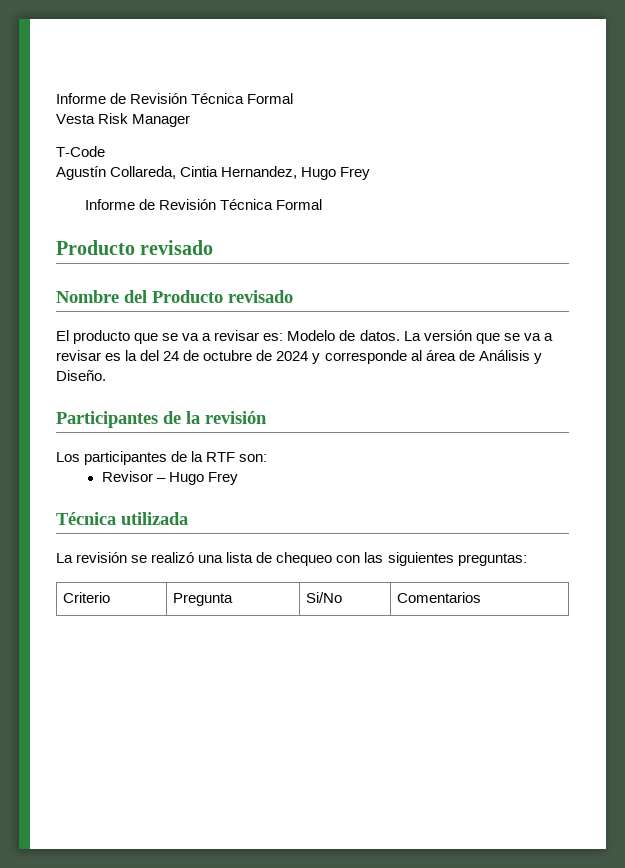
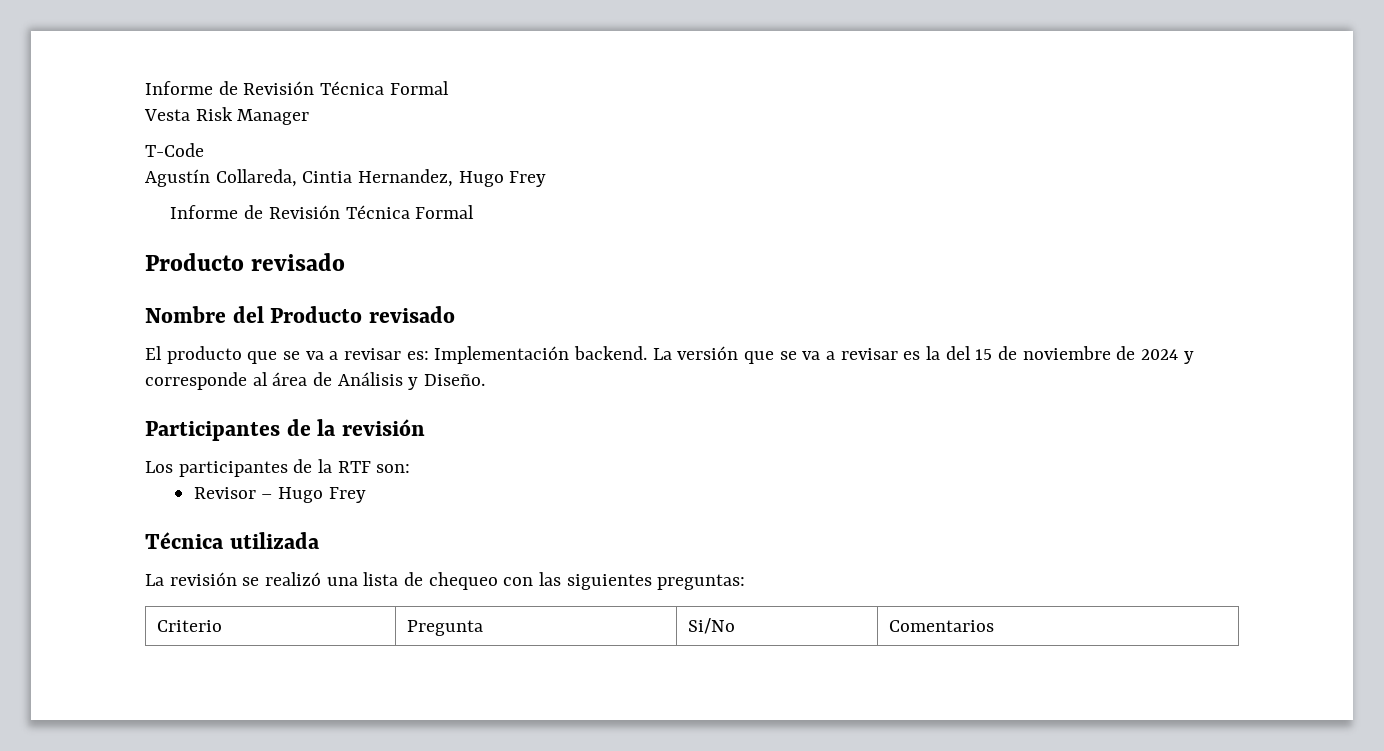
[287,330,400,341] Modelo de datos. -> [434,346,648,364] Implementación backend.
[163,350,253,361] 24 de octubre -> [975,346,1111,360] 15 de noviembre

